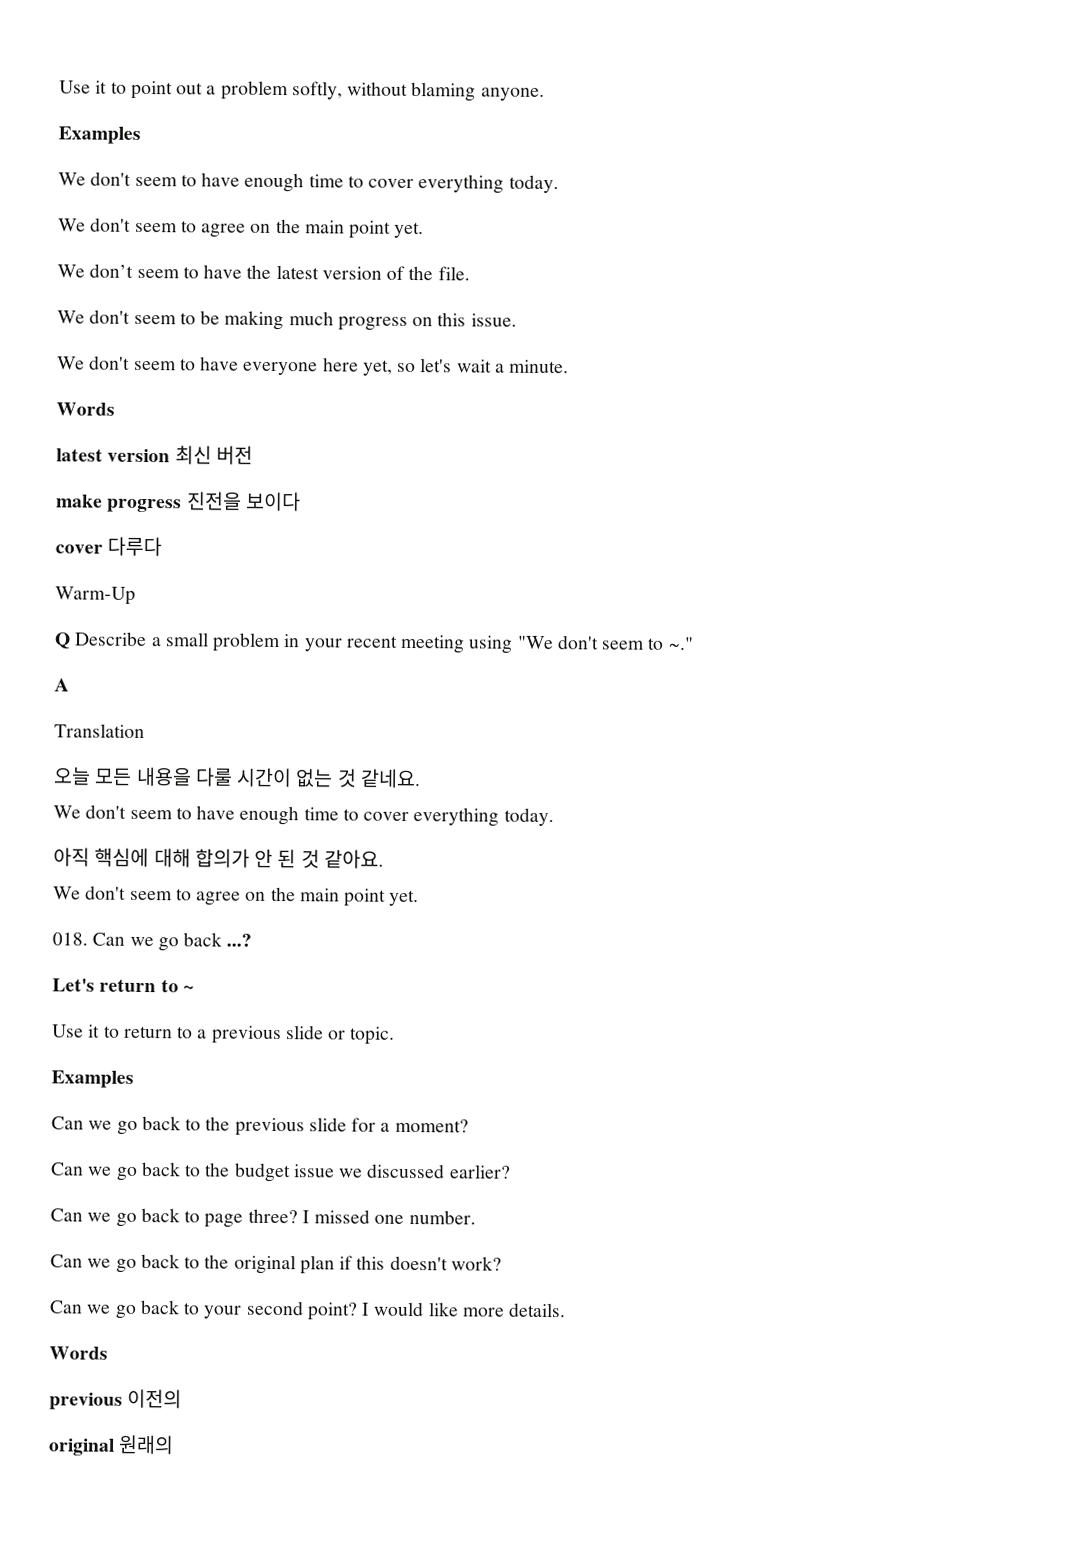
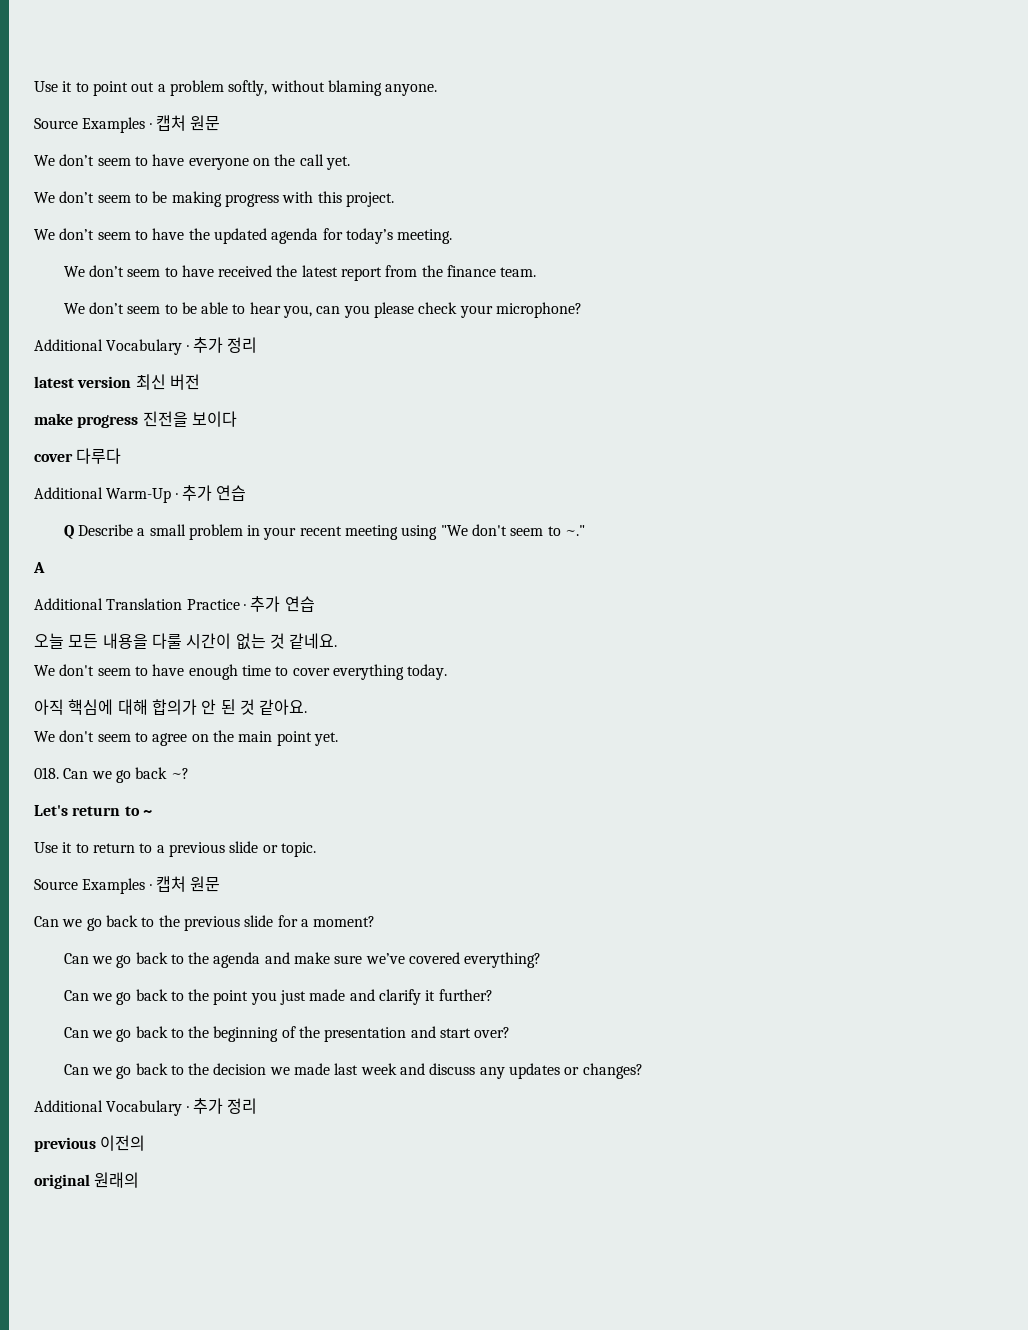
[58,126,141,144] [58,171,559,194] [58,217,425,239] Examples // We don't seem to have enough time to cover everything today. // We don't seem to agree on the main point yet. -> [34,115,221,133] [34,154,350,170] [34,191,394,207] Source Examples · 캡처 원문 // We don’t seem to have everyone on the call yet. // We don’t seem to be making progress with this project.
[275,264,470,281] [57,309,517,331] [57,355,570,376] [56,402,115,416] latest version of the file. // We don't seem to be making much progress on this issue. // We don't seem to have everyone here yet, so let's wait a minute. // Words -> [213,228,453,244] [63,265,537,281] [63,302,583,318] [34,337,258,355] updated agenda for today’s meeting. // We don’t seem to have received the latest report from the finance team. // We don’t seem to be able to hear you, can you please check your microphone? // Additional Vocabulary · 추가 정리
(163, 546) none -> [34,487,103,499] Additional
(136, 595) none -> [175,485,247,501] · 추가 연습
(69, 685) none -> [34,598,103,610] Additional
(145, 731) none -> [186,596,315,612] Practice · 추가 연습
[226,933,253,947] ...? -> [170,768,189,779] ~?
[51,1070,134,1088] Examples -> [34,876,221,894] Source Examples · 캡처 원문
[233,1162,511,1183] [50,1208,476,1228] [50,1253,502,1275] [49,1299,567,1321] [49,1346,108,1360] budget issue we discussed earlier? // Can we go back to page three? I missed one number. // Can we go back to the original plan if this doesn't work? // Can we go back to your second point? I would like more details. // Words -> [213,952,542,968] [63,989,493,1005] [63,1026,511,1042] [63,1063,643,1079] [34,1098,258,1116] agenda and make sure we’ve covered everything? // Can we go back to the point you just made and clarify it further? // Can we go back to the beginning of the presentation and start over? // Can we go back to the decision we made last week and discuss any updates or changes? // Additional Vocabulary · 추가 정리

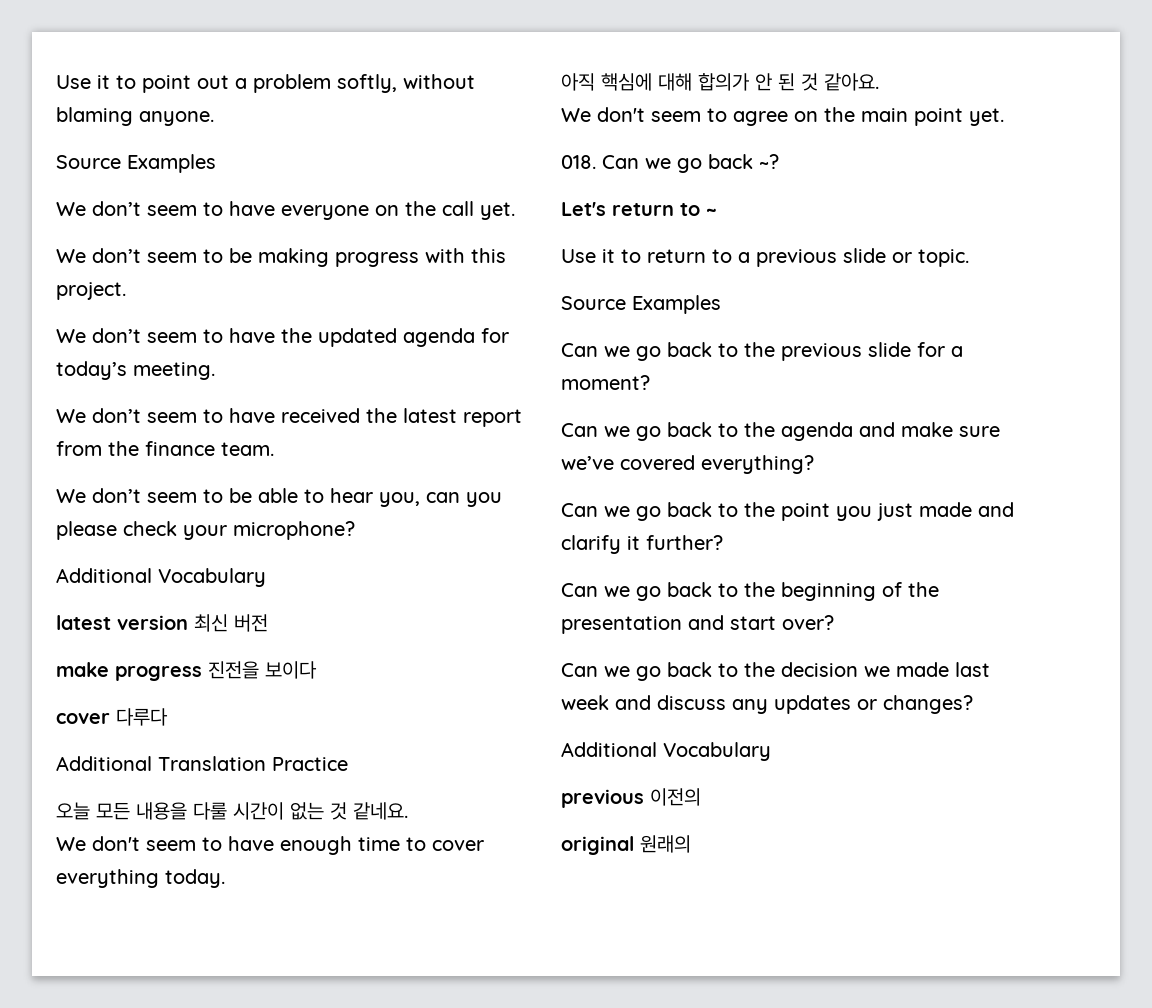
[149,115,221,131] · 캡처 원문 -> (216, 163) none
[186,337,258,353] · 추가 정리 -> (266, 577) none
[34,485,247,503] [63,524,586,540] [33,562,45,573] // Additional Warm-Up · 추가 연습 // Q Describe a small problem in your recent meeting using "We don't seem to ~." // A -> (168, 717) none
[243,596,315,612] · 추가 연습 -> (348, 764) none
[149,876,221,892] · 캡처 원문 -> (721, 304) none
[186,1098,258,1114] · 추가 정리 -> (771, 751) none

